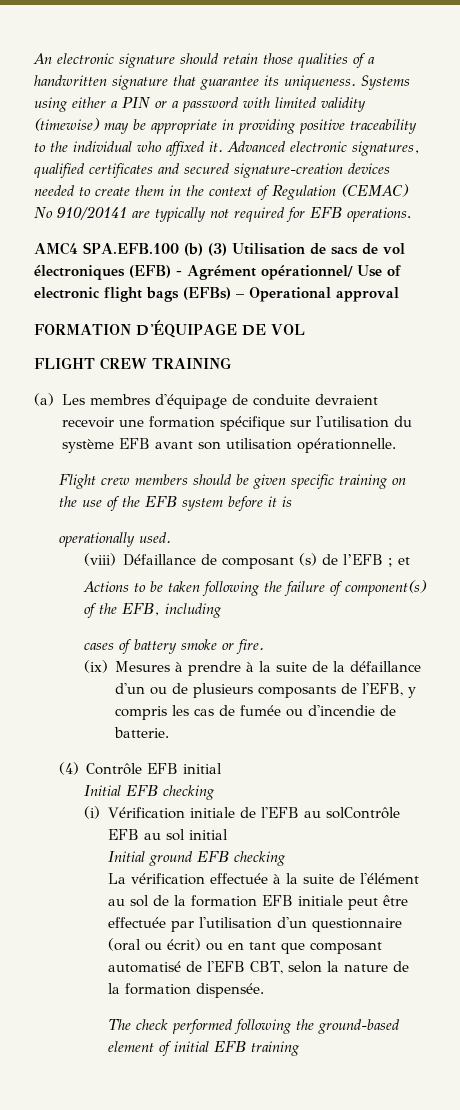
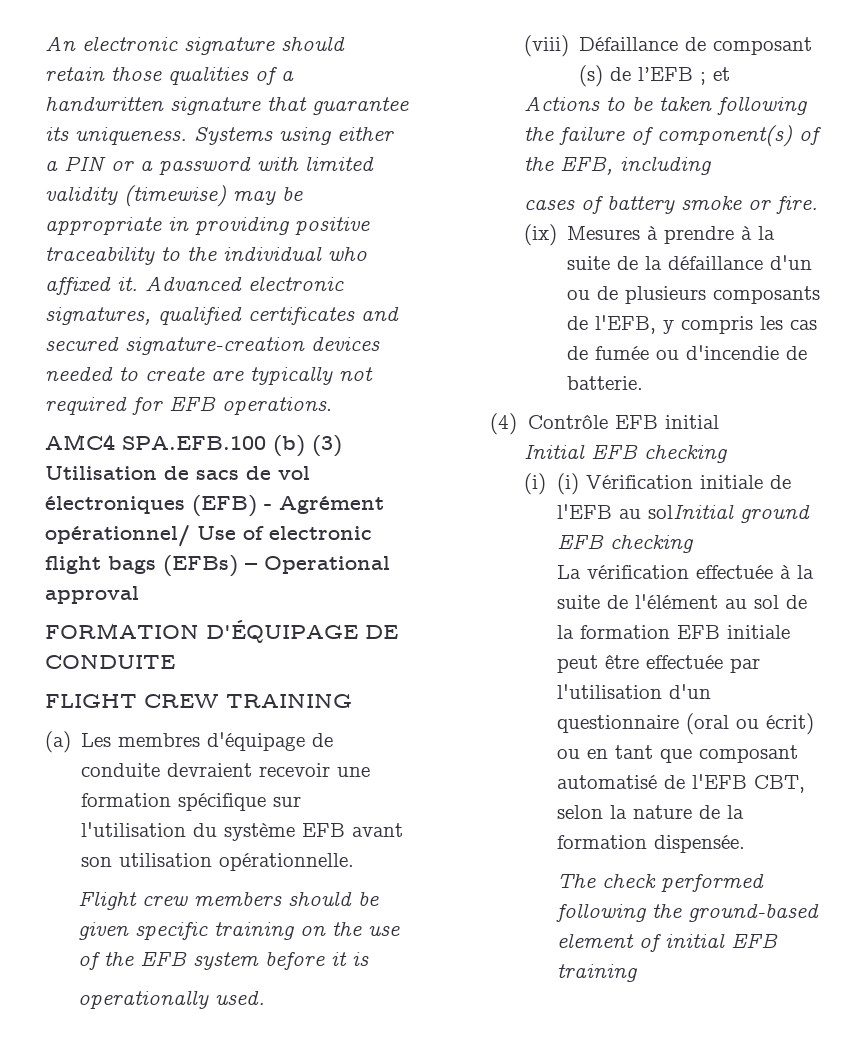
[135,184,409,200] [34,206,127,220] them in the context of Regulation (CEMAC) No 910/20141 -> (205, 374) none
[270,324,305,335] VOL -> [45,654,175,669] CONDUITE
(100, 812) none -> [557,473,580,495] (i)
[326,807,401,819] [108,829,229,841] [108,851,146,862] solContrôle EFB au sol initial // Initial -> [648,504,735,519] solInitial

